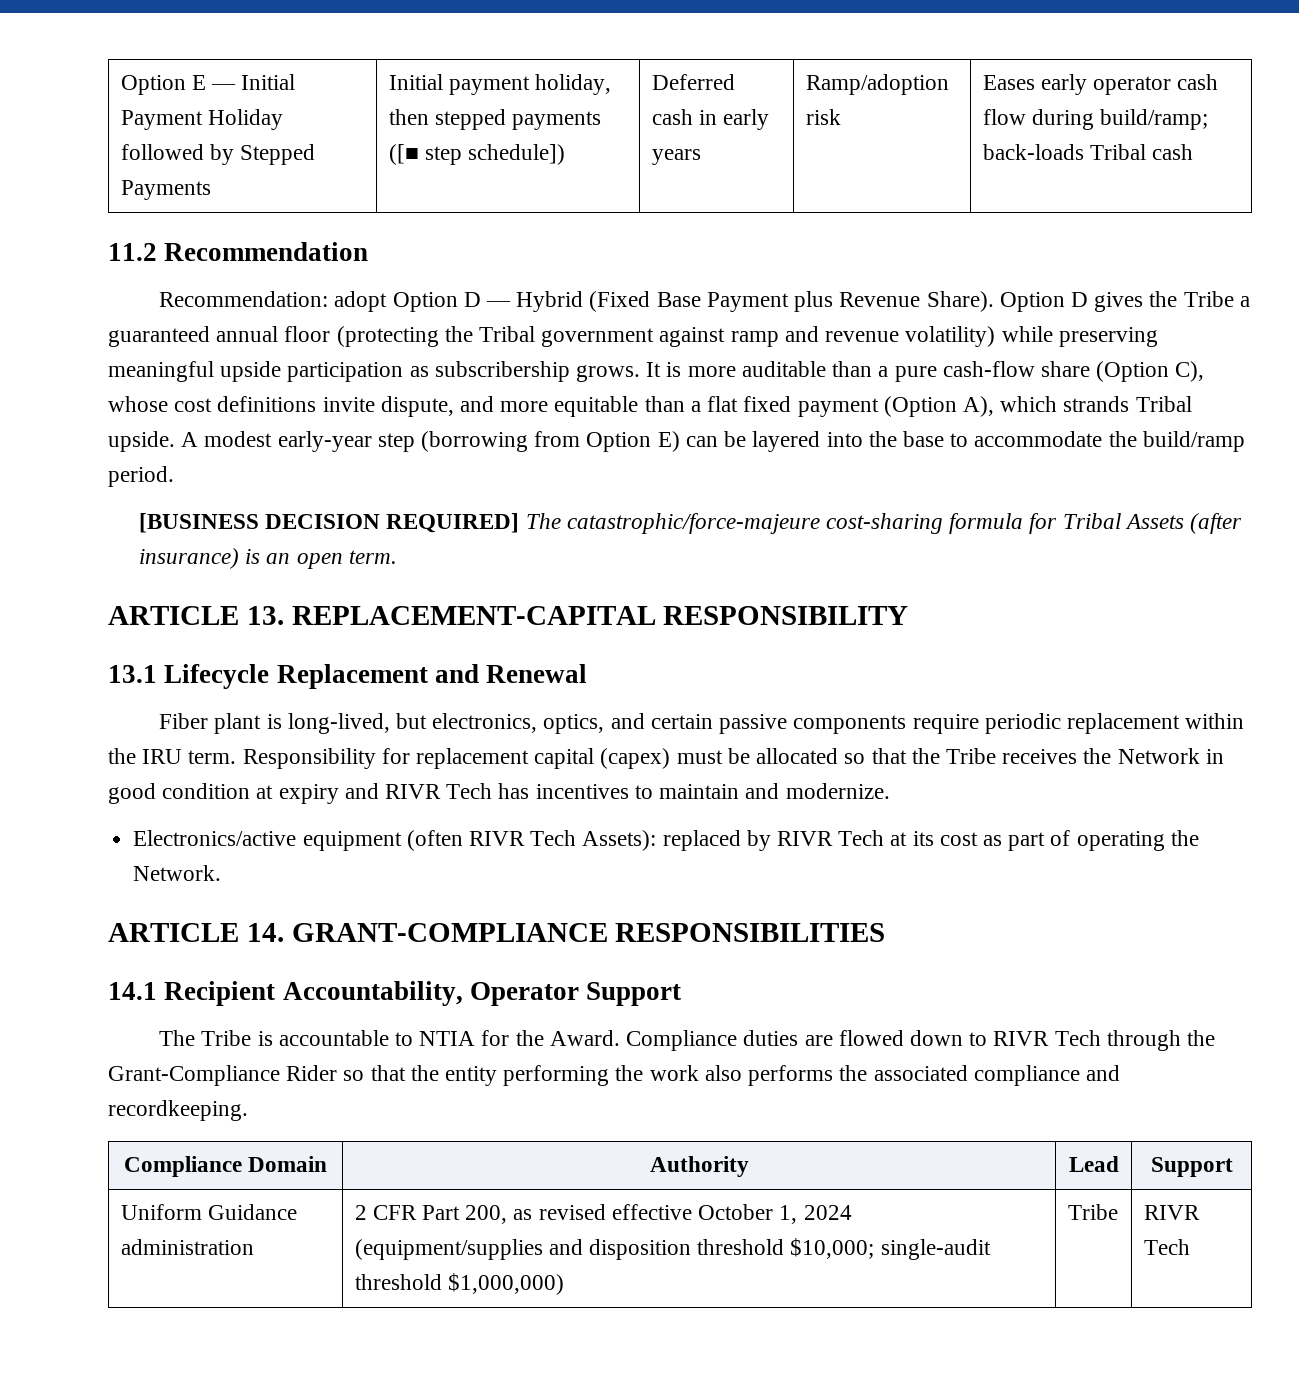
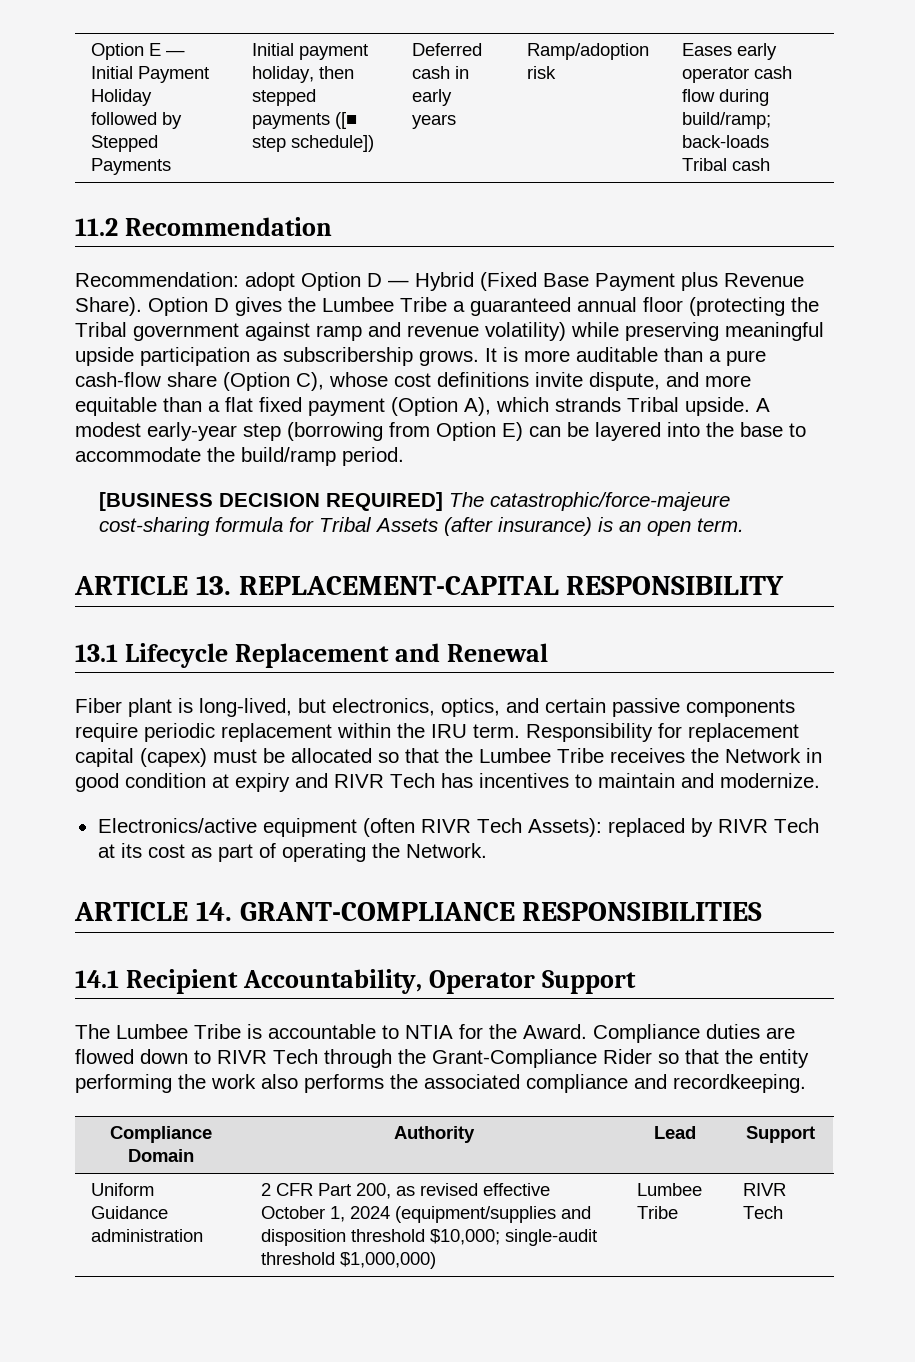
(1178, 299) none -> [322,297,394,312] Lumbee
(940, 756) none -> [479,748,551,763] Lumbee
(196, 1038) none -> [116,1024,188,1039] Lumbee
(564, 1284) none -> [637,1183,703,1196] Lumbee

